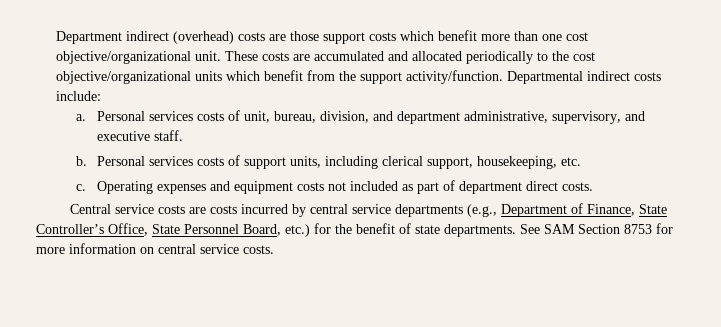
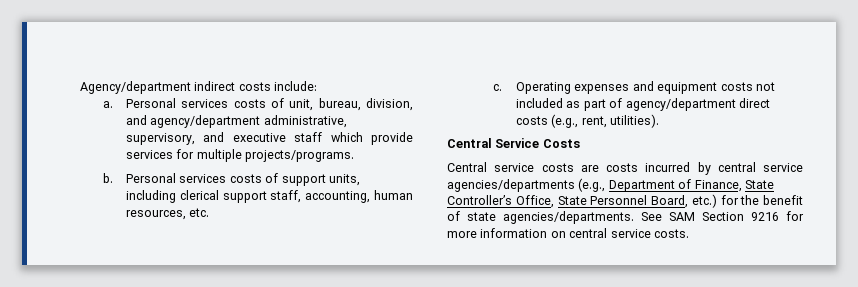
[56,30,589,44] [56,51,596,64] [56,70,584,84] Department indirect (overhead) costs are those support costs which benefit more than one cost objective/organizational unit. These costs are accumulated and allocated periodically to the cost objective/organizational units which benefit from the support activity/function. Departmental -> [80,81,192,94] Agency/department
[396,111,460,124] department -> [150,115,261,128] agency/department
[153,130,183,141] staff. -> [294,132,413,145] [126,149,355,162] staff which provide services for multiple projects/programs.
[426,156,557,169] support, housekeeping, -> [222,190,413,203] [126,210,187,220] support staff, accounting, human resources,
[458,181,593,194] department direct costs. -> [625,98,770,111] [516,114,660,128] [447,138,580,148] agency/department direct costs (e.g., rent, utilities). // Central Service Costs
[394,204,463,217] departments -> [447,179,575,192] agencies/departments
[444,224,516,237] departments. -> [503,211,634,224] agencies/departments.
[624,224,652,234] 8753 -> [751,212,779,221] 9216

